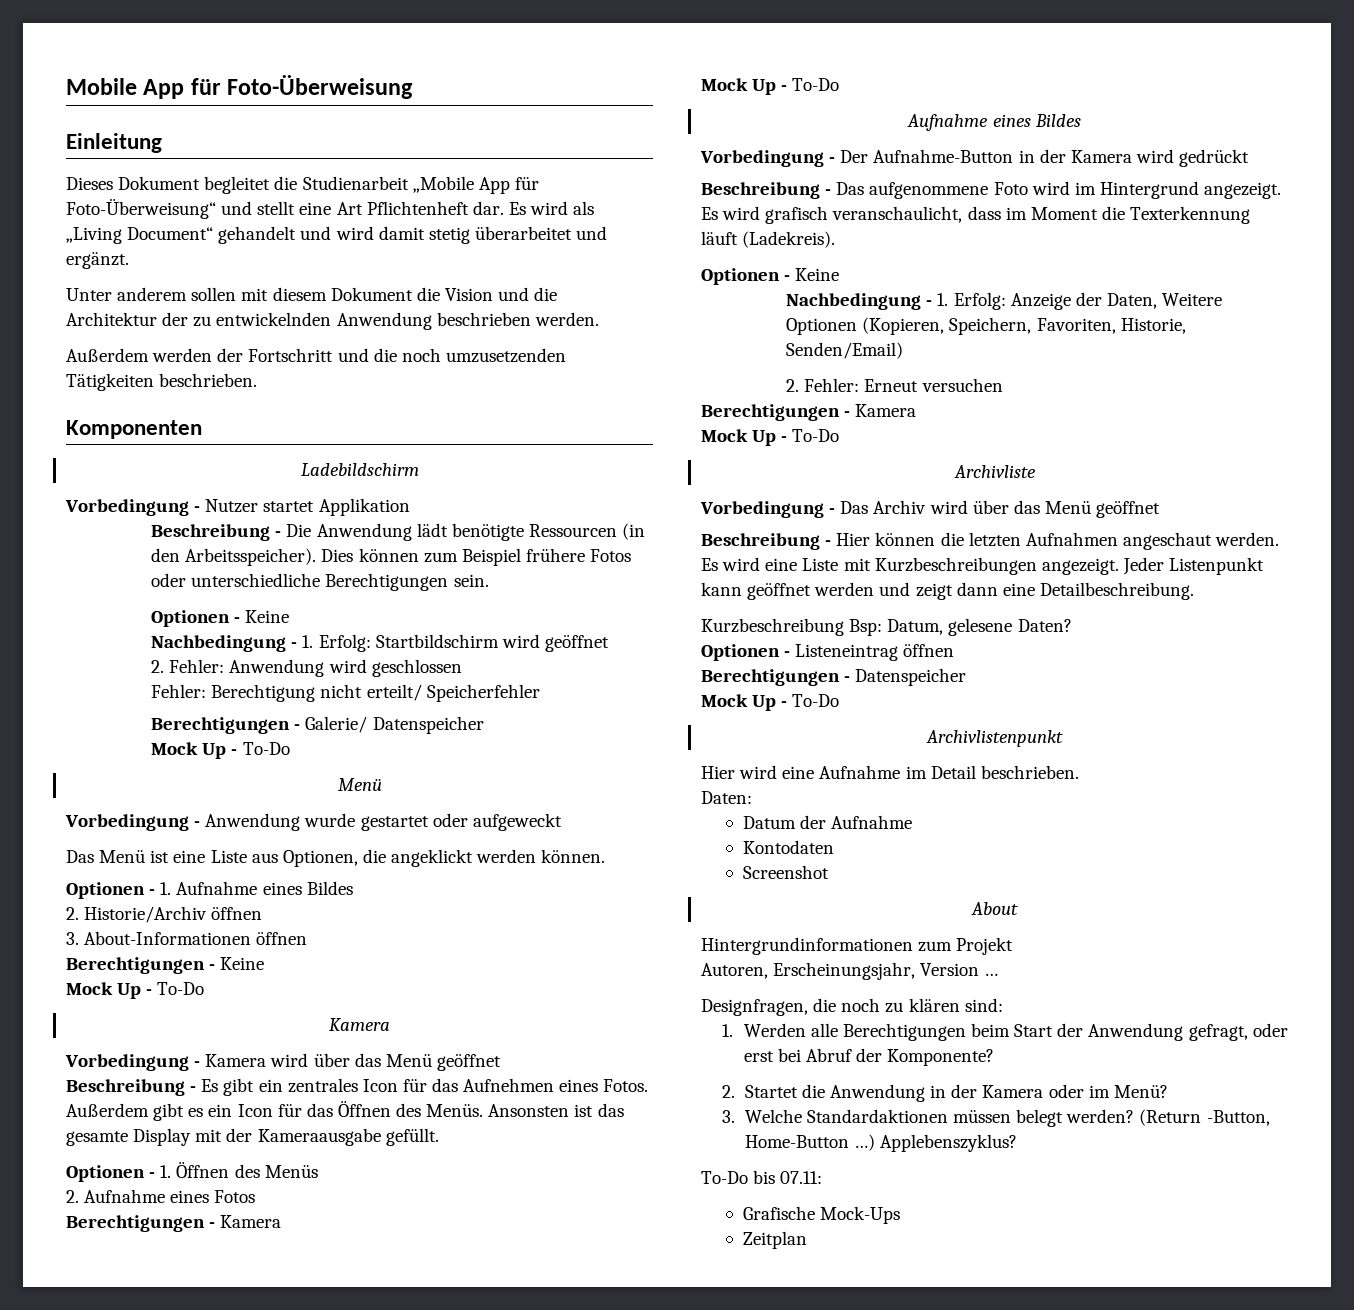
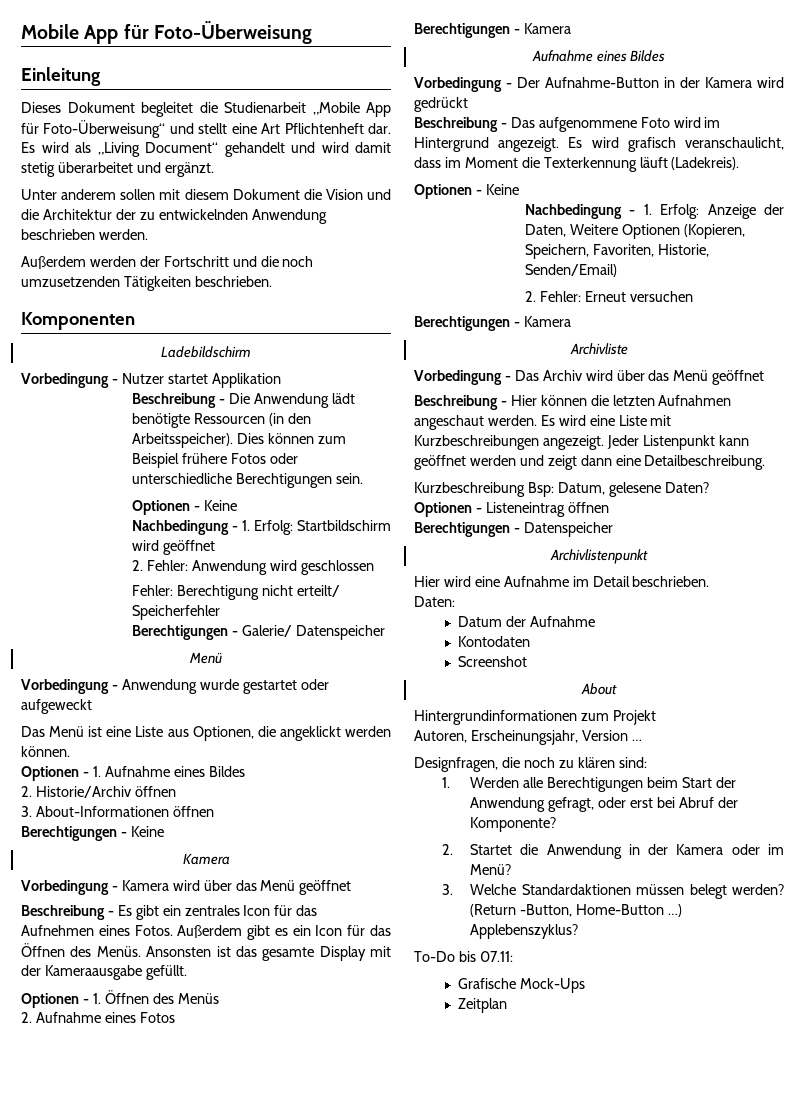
[151,742,290,759] // Mock Up - To-Do -> (385, 632) none
[66,982,205,999] // Mock Up - To-Do -> (164, 831) none
[701,78,840,95] // Mock Up - To-Do -> (571, 28) none
[701,429,840,446] // Mock Up - To-Do -> (571, 321) none
[701,694,840,711] // Mock Up - To-Do -> (613, 529) none

